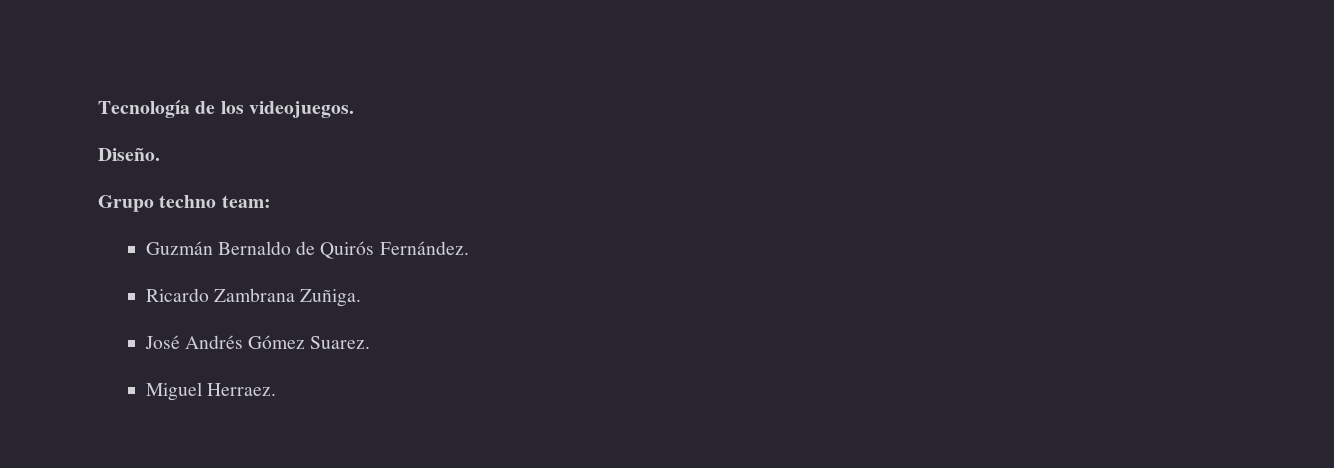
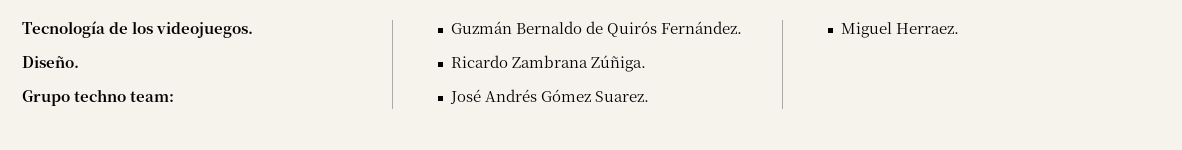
[300,289,362,307] Zuñiga. -> [591,55,647,72] Zúñiga.

